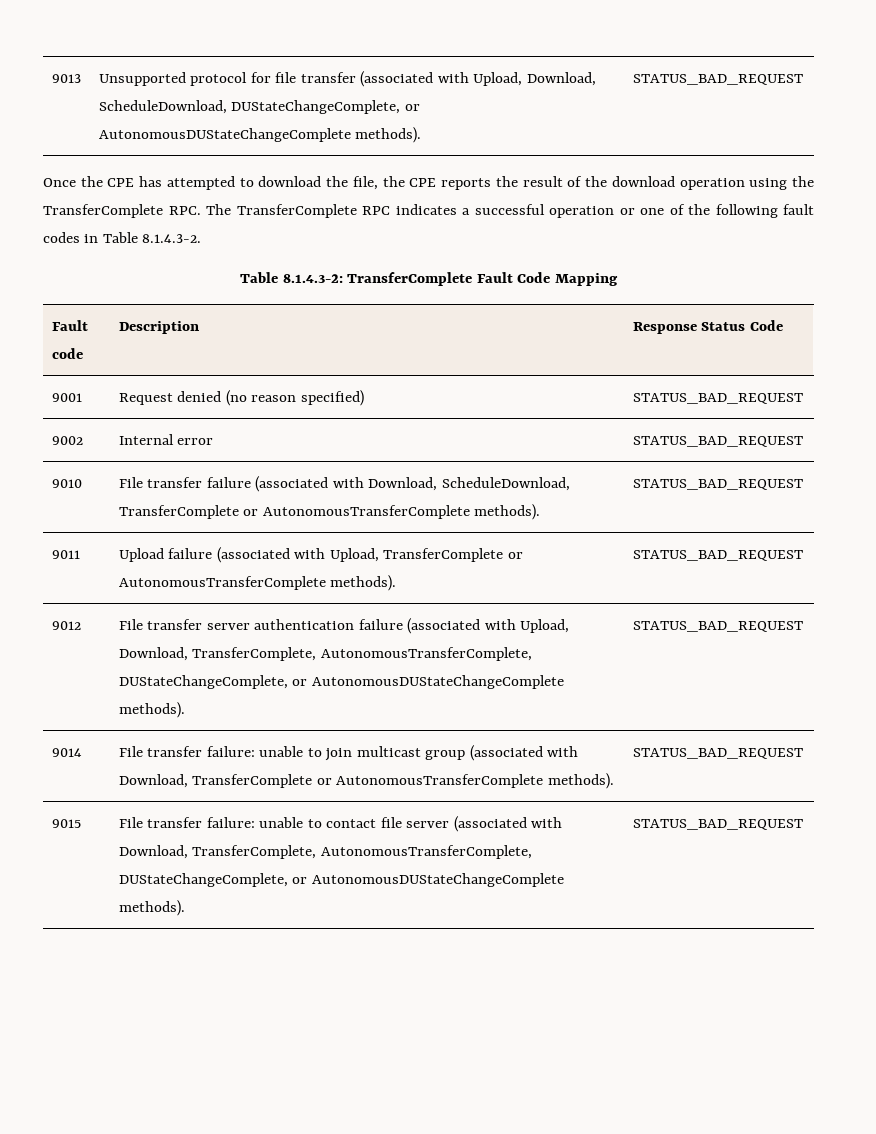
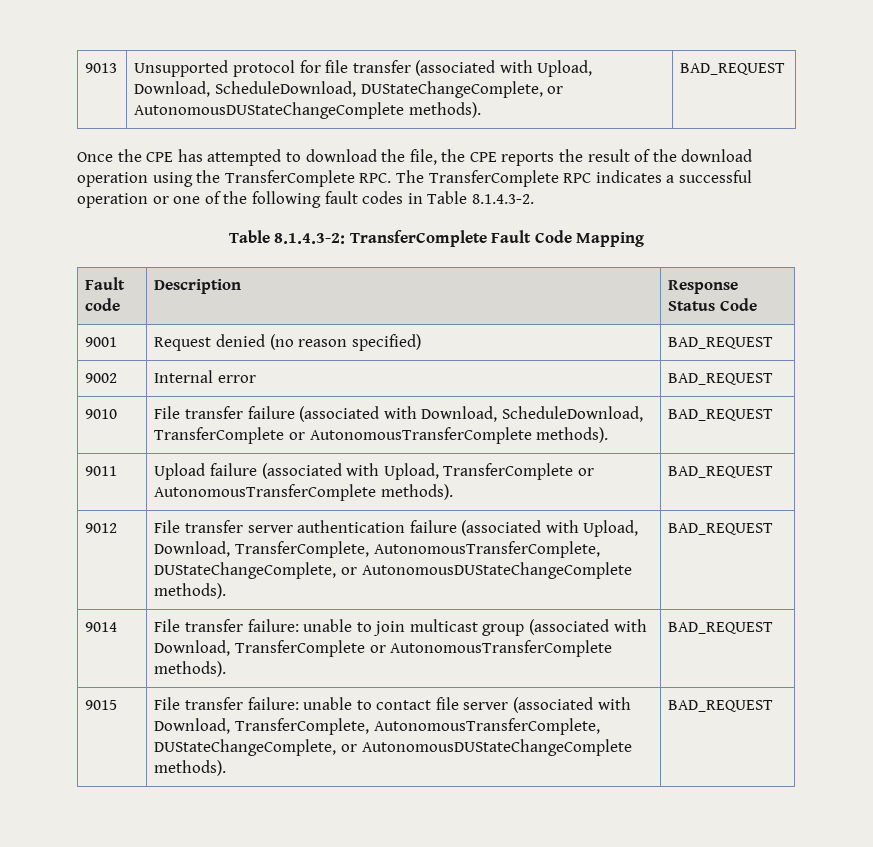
[632,74,803,85] STATUS_BAD_REQUEST -> [680,63,786,75] BAD_REQUEST
[632,393,803,404] STATUS_BAD_REQUEST -> [668,337,774,349] BAD_REQUEST
[632,436,803,447] STATUS_BAD_REQUEST -> [668,373,774,385] BAD_REQUEST
[632,479,803,490] STATUS_BAD_REQUEST -> [668,409,774,421] BAD_REQUEST
[632,550,803,561] STATUS_BAD_REQUEST -> [668,466,774,478] BAD_REQUEST
[632,621,803,632] STATUS_BAD_REQUEST -> [668,523,774,535] BAD_REQUEST
[632,748,803,759] STATUS_BAD_REQUEST -> [668,622,774,634] BAD_REQUEST
[632,819,803,830] STATUS_BAD_REQUEST -> [668,700,774,712] BAD_REQUEST

